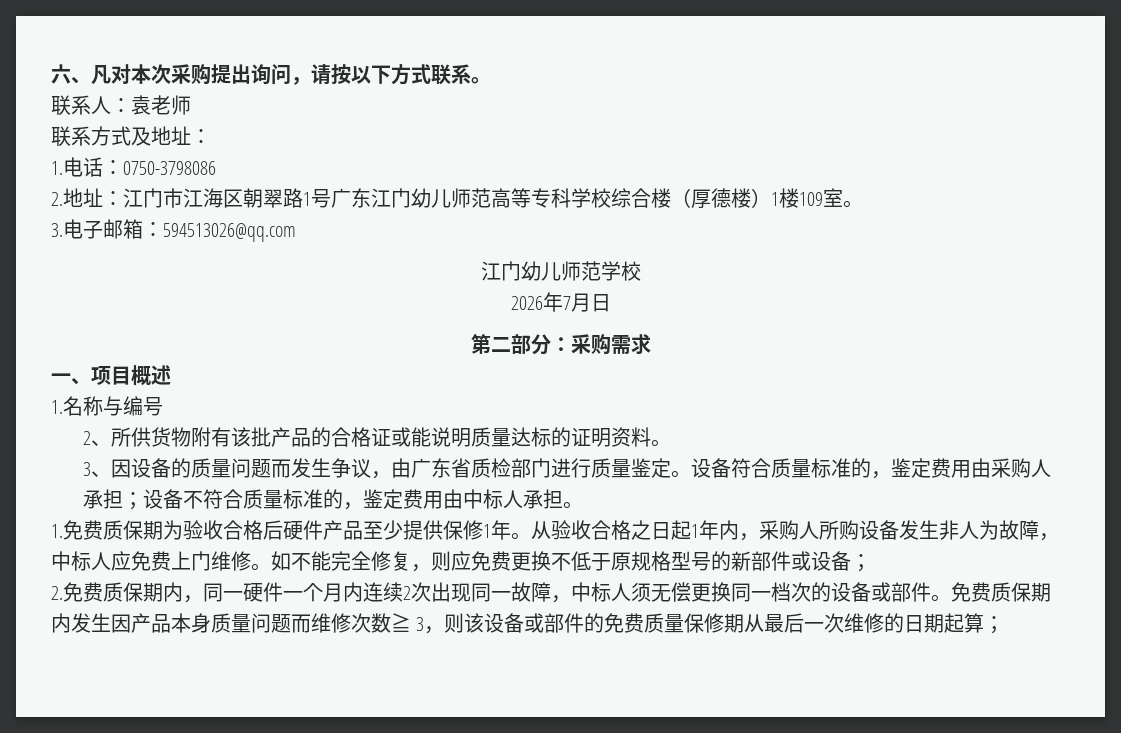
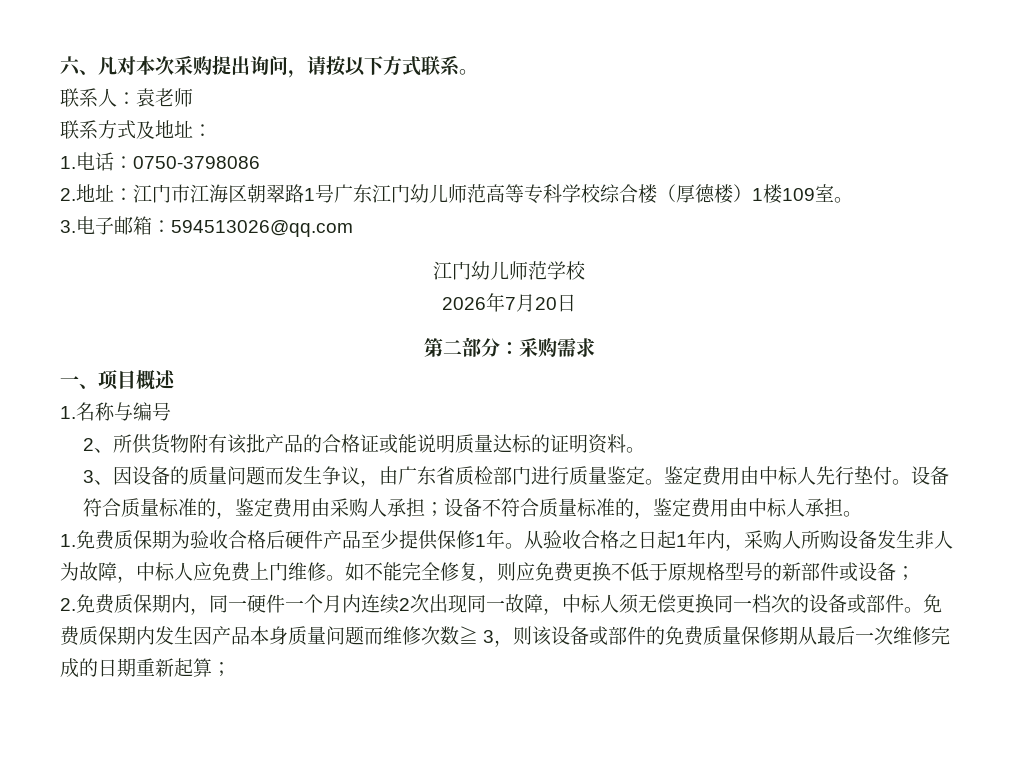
(591, 302) none -> [535,297,557,310] 20
(691, 474) none -> [663,466,911,486] 鉴定费用由中标人先行垫付。
[884,613,945,633] 的日期 -> [931,626,951,645] [60,658,174,678] 完成的日期重新

